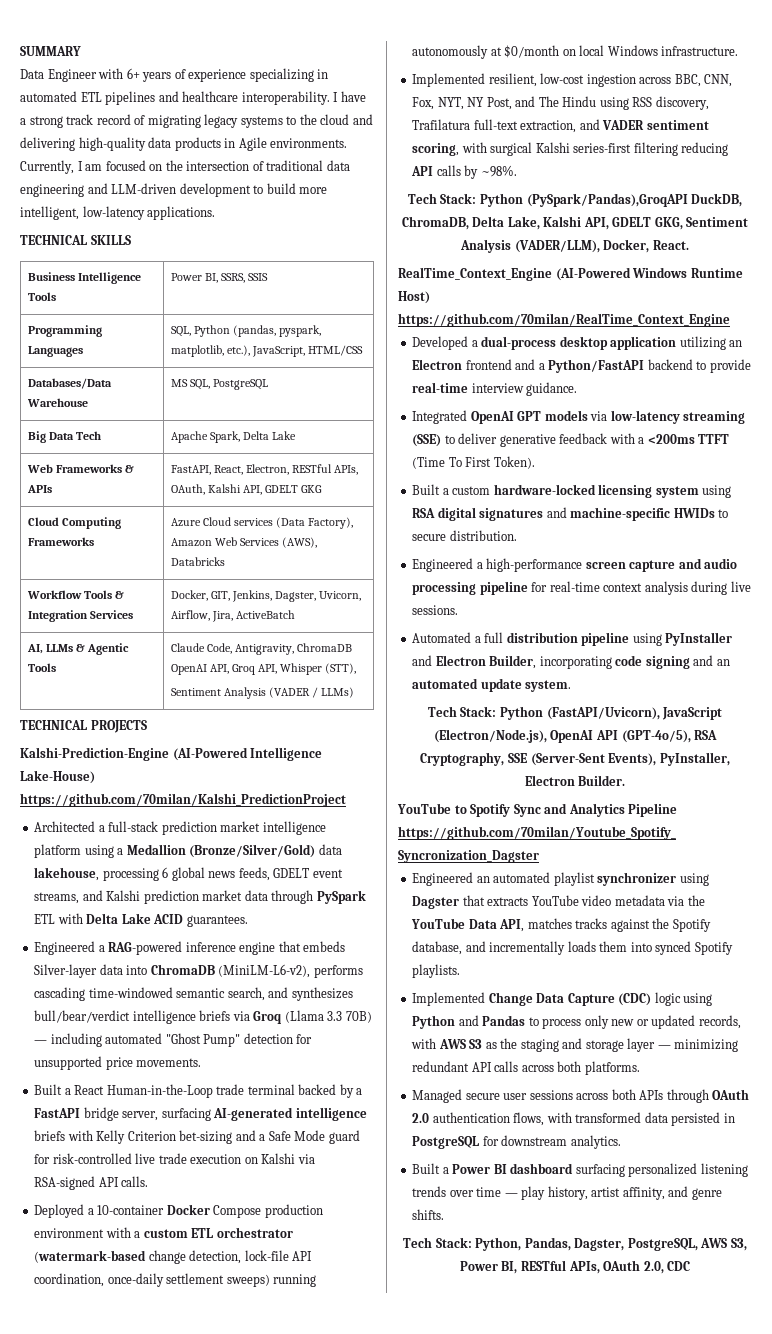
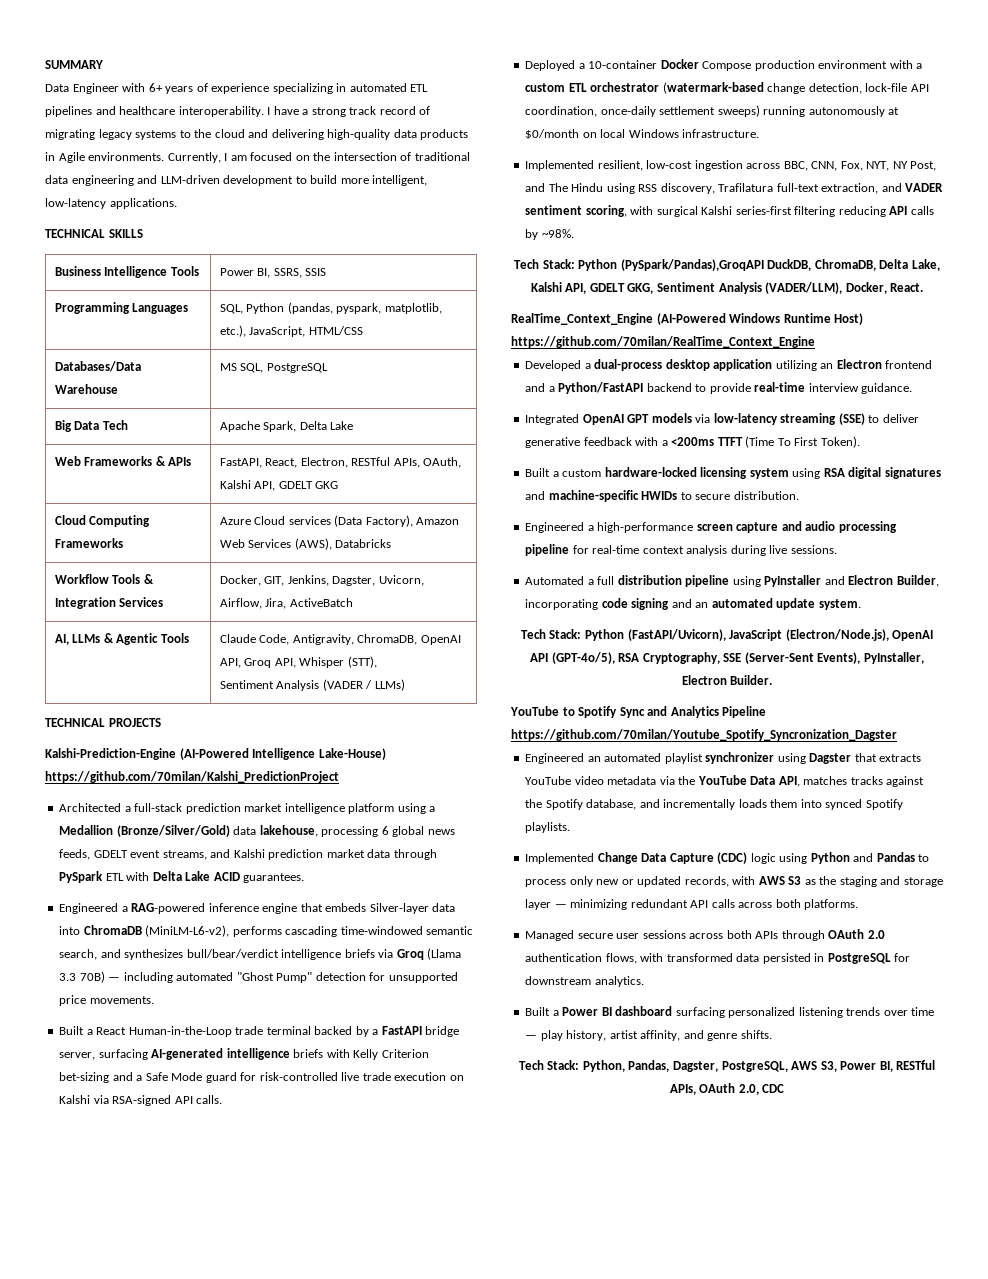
[297,643,353,652] ChromaDB -> [357,634,418,645] ChromaDB,

